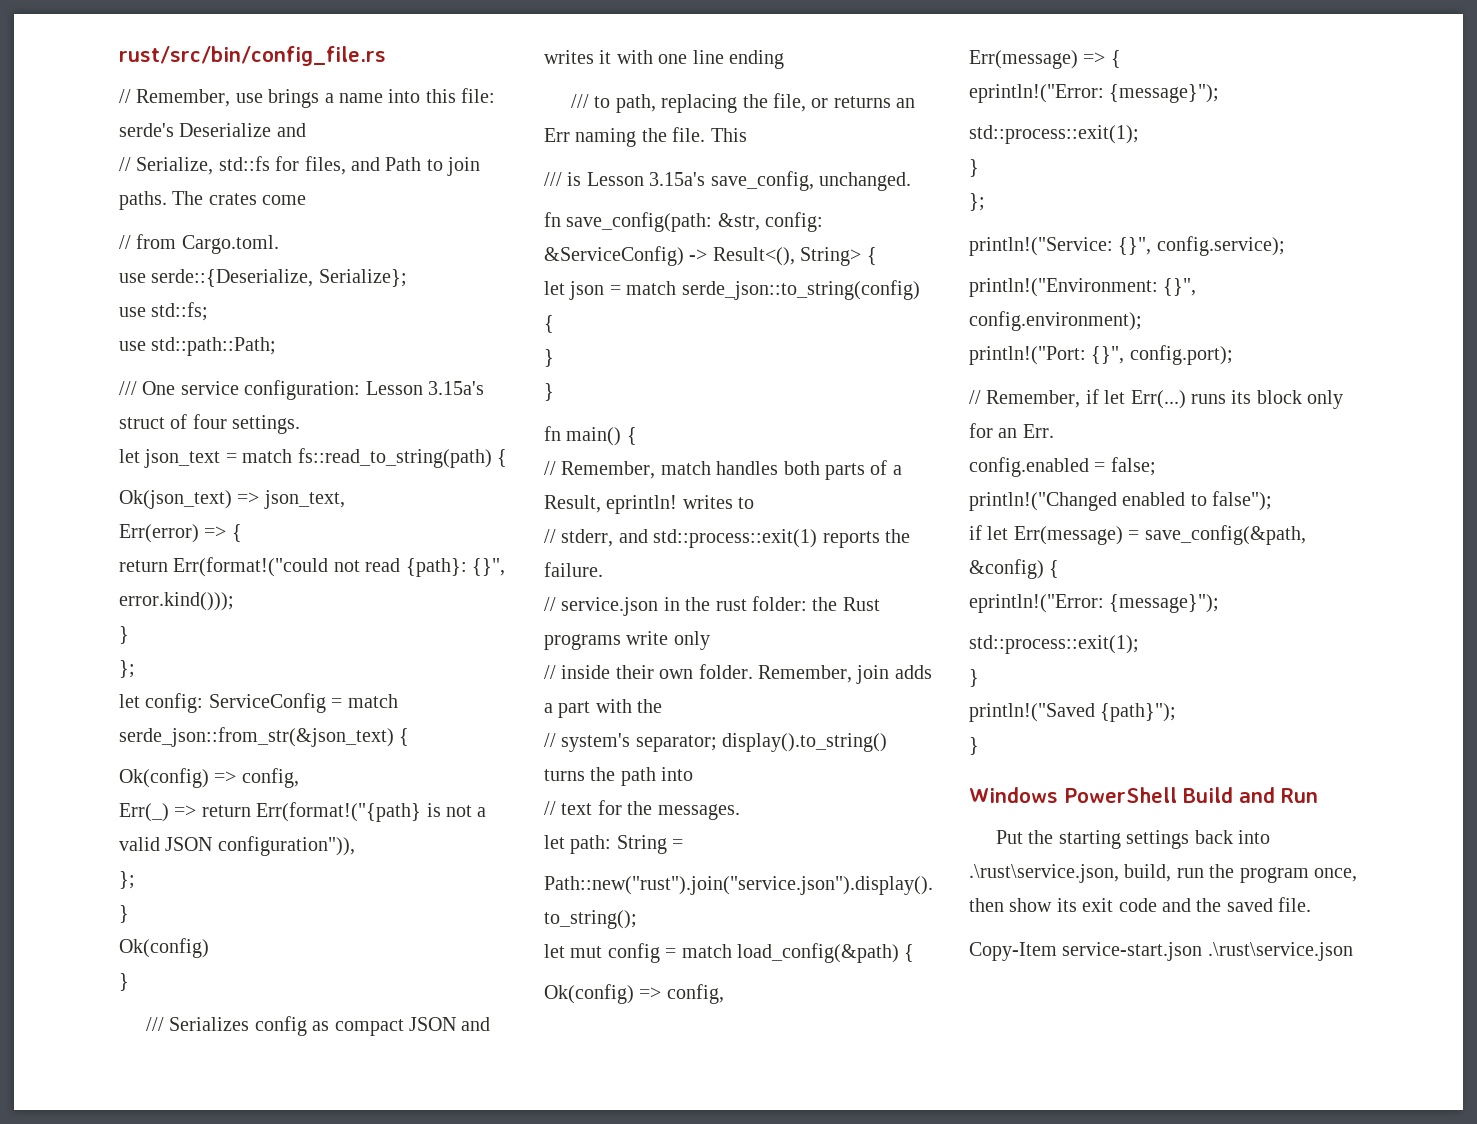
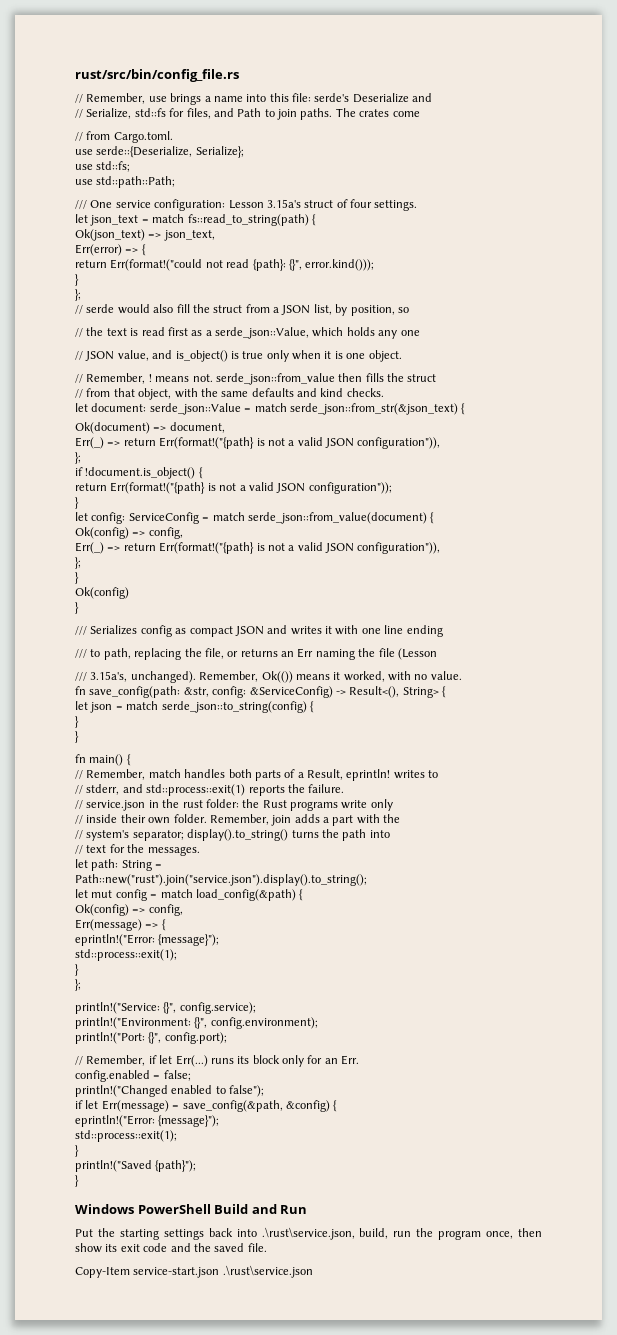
(135, 669) none -> [75,304,409,316] [75,327,420,339] [75,350,402,362] [75,373,437,385] [75,388,384,400] [75,403,466,415] [75,422,225,434] [75,437,441,449] [75,452,81,464] [75,467,203,479] [75,482,392,494] [75,497,79,509] // // serde would also fill the struct from a JSON list, by position, so // // the text is read first as a serde_json::Value, which holds any one // // JSON value, and is_object() is true only when it is one object. // // Remember, ! means not. serde_json::from_value then fills the struct // // from that object, with the same defaults and kind checks. // let document: serde_json::Value = match serde_json::from_str(&json_text) { // Ok(document) => document, // Err(_) => return Err(format!("{path} is not a valid JSON configuration")), // }; // if !document.is_object() { // return Err(format!("{path} is not a valid JSON configuration")); // }
[119,727,394,747] serde_json::from_str(&json_text) -> [247,512,427,524] serde_json::from_value(document)
[672,127,747,142] [544,171,911,191] file. This // /// is Lesson 3.15a's save_config, unchanged. -> [378,648,437,660] [75,671,462,683] file (Lesson // /// 3.15a's, unchanged). Remember, Ok(()) means it worked, with no value.

